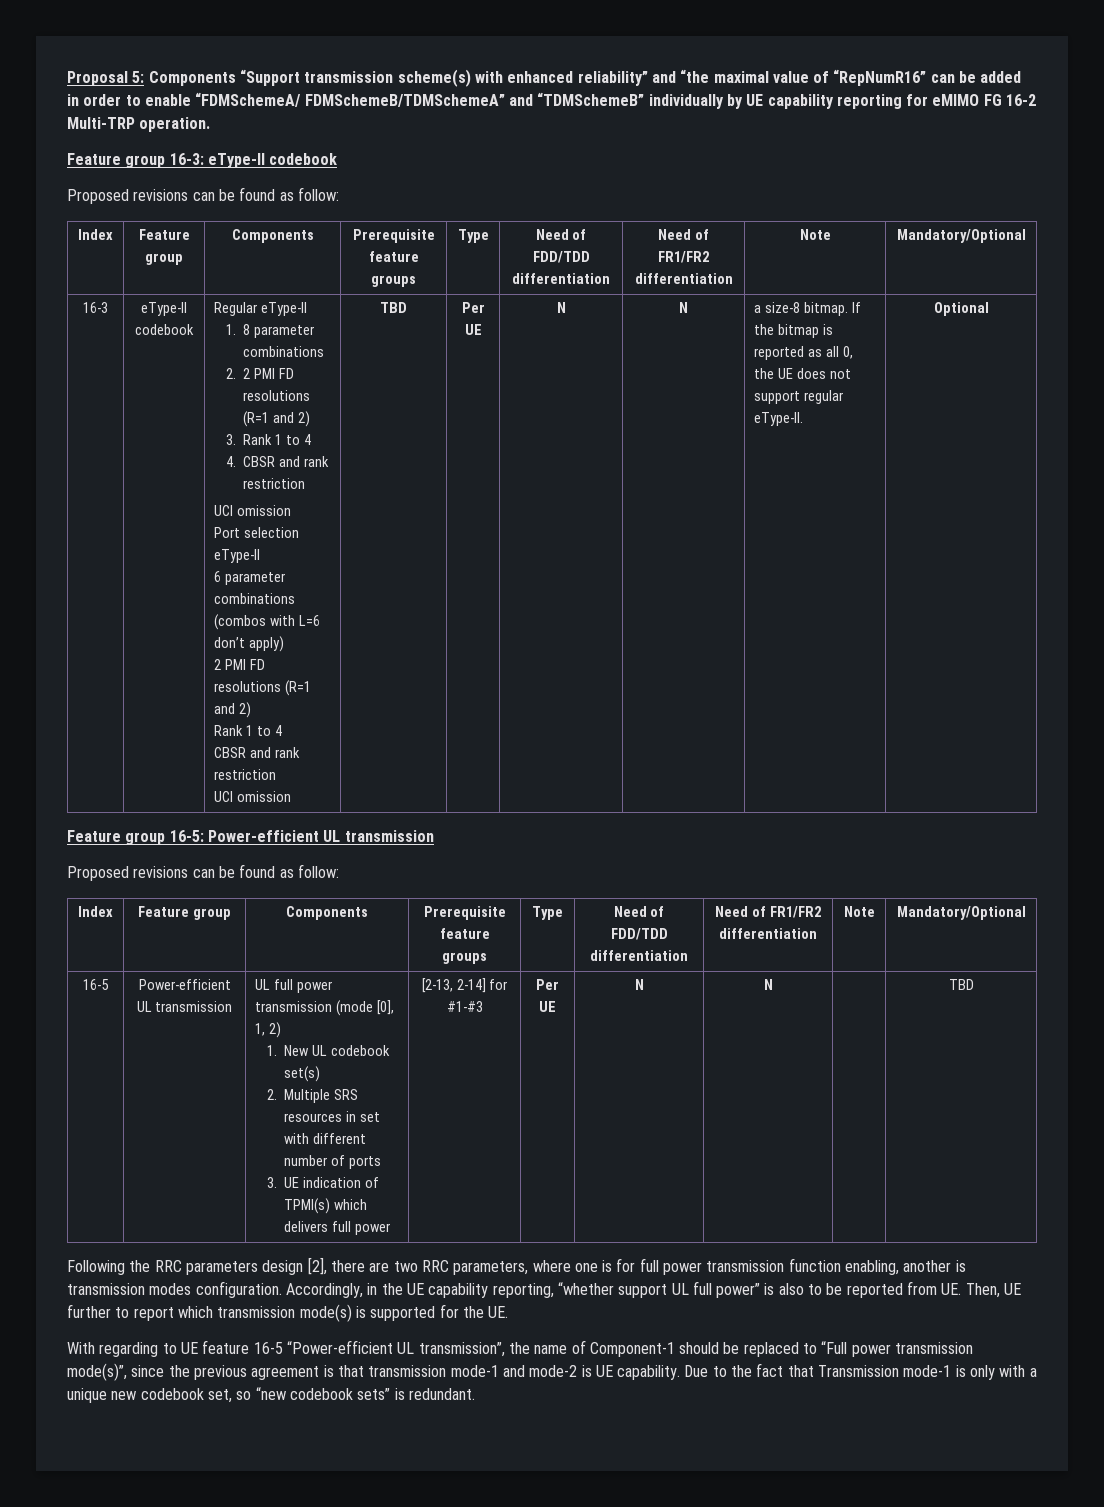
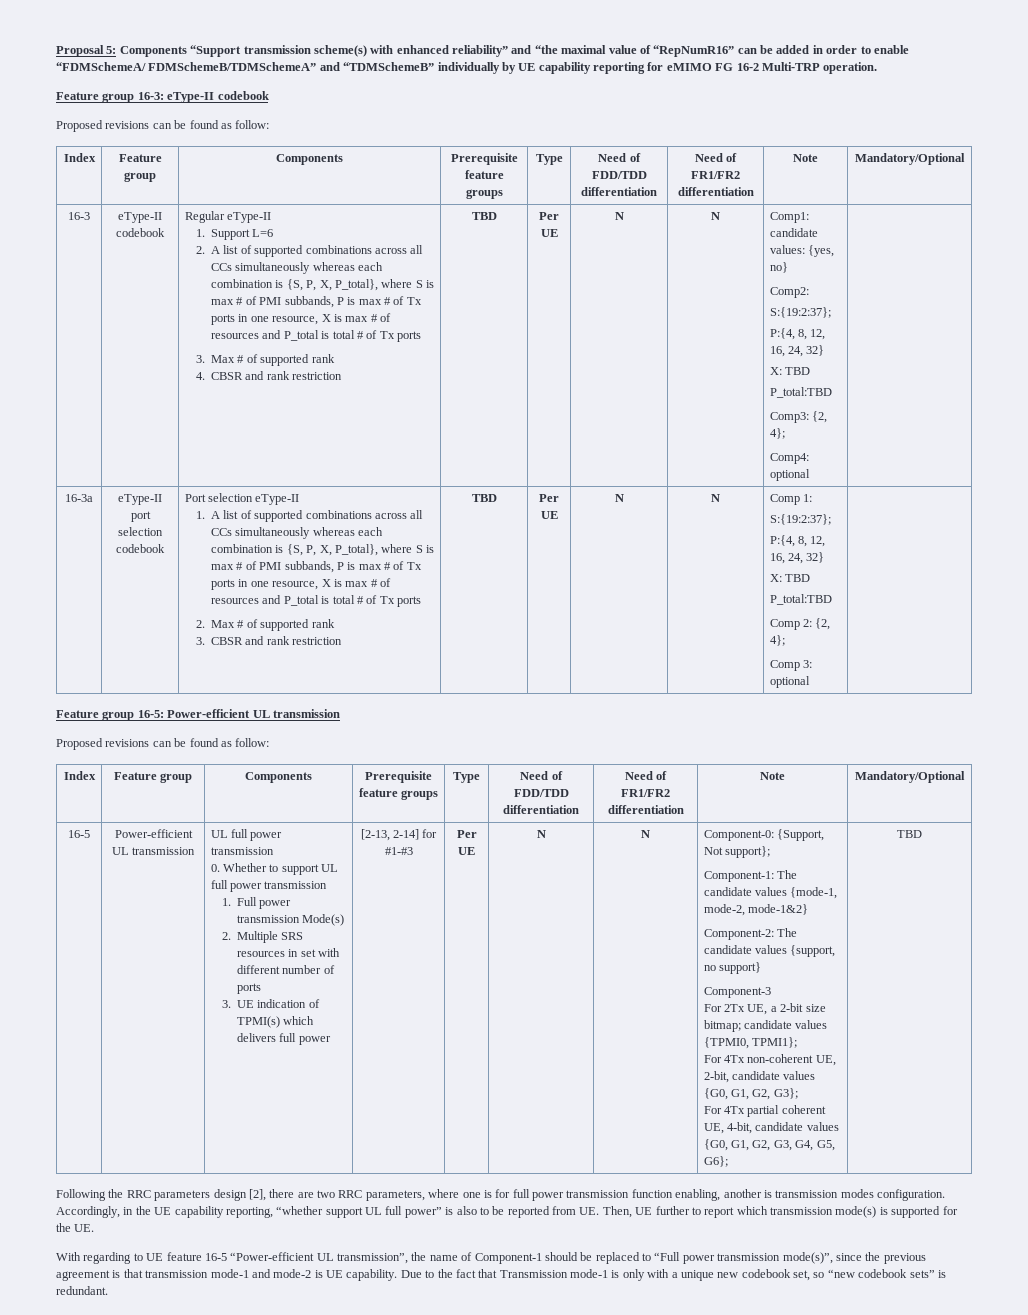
[243,324,315,338] [243,346,325,357] [225,368,295,379] [243,390,311,401] [243,411,311,427] [225,434,311,445] 8 parameter combinations // 2. 2 PMI FD resolutions (R=1 and 2) // 3. Rank 1 to 4 -> [211,229,274,240] [195,245,424,257] [211,262,384,274] [211,279,435,291] [211,296,422,308] [211,313,392,325] [211,330,422,342] [195,354,335,366] Support L=6 // 2. A list of supported combinations across all CCs simultaneously whereas each combination is {S, P, X, P_total}, where S is max # of PMI subbands, P is max # of Tx ports in one resource, X is max # of resources and P_total is total # of Tx ports // 3. Max # of supported rank
[214,505,292,516] [214,527,300,538] [214,549,261,563] [214,571,286,585] [214,593,296,604] [214,614,321,630] [214,636,285,652] [214,659,266,670] [214,680,312,696] [214,702,252,718] [214,725,283,736] [214,747,301,758] [214,769,277,780] [214,791,292,802] [380,302,407,313] [461,302,485,313] [464,324,482,335] [556,302,566,313] [679,302,688,313] [754,302,862,316] [754,324,834,338] [754,346,854,360] [754,368,852,379] [754,390,844,404] [754,412,804,426] [933,302,989,316] // UCI omission // Port selection eType-II // 6 parameter combinations (combos with L=6 don’t apply) // 2 PMI FD resolutions (R=1 and 2) // Rank 1 to 4 // CBSR and rank restriction // UCI omission | TBD | Per UE | N | N | a size-8 bitmap. If the bitmap is reported as all 0, the UE does not support regular eType-II. | Optional -> [471,212,497,220] [539,212,559,220] [540,229,558,237] [614,212,624,220] [711,212,720,220] [769,212,809,223] [769,228,818,237] [769,245,835,257] [769,262,788,273] [769,287,809,298] [769,307,831,318] [769,328,826,340] [769,345,825,357] [769,367,811,375] [769,387,832,398] [769,411,828,423] [769,428,785,439] [769,453,809,464] [769,469,810,481] [65,494,93,502] [118,494,162,505] [130,511,151,522] [118,527,163,536] [116,544,165,553] [184,493,300,505] [195,510,424,522] [211,527,384,539] [211,544,435,556] [211,561,422,573] [211,578,392,590] [211,595,422,607] [195,619,335,631] [195,636,343,645] [471,494,497,502] [539,494,559,502] [540,511,558,519] [614,494,624,502] [711,494,720,502] [769,494,813,505] [769,514,831,525] [769,535,826,547] [769,552,825,564] [769,574,811,582] [769,594,832,605] [769,618,831,630] [769,635,785,646] [769,660,813,671] [769,676,810,688] | TBD | Per UE | N | N | Comp1: candidate values: {yes, no} // Comp2: // S:{19:2:37}; // P:{4, 8, 12, 16, 24, 32} // X: TBD // P_total:TBD // Comp3: {2, 4}; // Comp4: optional | // 16-3a | eType-II port selection codebook | Port selection eType-II // 1. A list of supported combinations across all CCs simultaneously whereas each combination is {S, P, X, P_total}, where S is max # of PMI subbands, P is max # of Tx ports in one resource, X is max # of resources and P_total is total # of Tx ports // 2. Max # of supported rank // 3. CBSR and rank restriction | TBD | Per UE | N | N | Comp 1: // S:{19:2:37}; // P:{4, 8, 12, 16, 24, 32} // X: TBD // P_total:TBD // Comp 2: {2, 4}; // Comp 3: optional |
[336,1000,395,1016] [255,1022,282,1038] [266,1045,391,1056] [284,1066,321,1082] (mode [0], 1, 2) // 1. New UL codebook set(s) -> [210,863,339,875] [210,880,328,892] [221,897,292,909] [237,914,345,926] // 0. Whether to support UL full power transmission // 1. Full power transmission Mode(s)
(773, 984) none -> [703,829,825,841] [703,846,771,858] [703,870,798,882] [703,887,838,899] [703,904,809,916] [703,928,798,940] [703,945,836,957] [703,962,762,974] [703,987,771,998] [703,1003,826,1015] [703,1020,828,1032] [703,1037,798,1049] [703,1054,836,1066] [703,1071,816,1083] [703,1088,798,1100] [703,1105,826,1117] [703,1122,839,1134] [703,1139,835,1151] [703,1156,728,1167] Component-0: {Support, Not support}; // Component-1: The candidate values {mode-1, mode-2, mode-1&2} // Component-2: The candidate values {support, no support} // Component-3 // For 2Tx UE, a 2-bit size bitmap; candidate values {TPMI0, TPMI1}; // For 4Tx non-coherent UE, 2-bit, candidate values {G0, G1, G2, G3}; // For 4Tx partial coherent UE, 4-bit, candidate values {G0, G1, G2, G3, G4, G5, G6};

